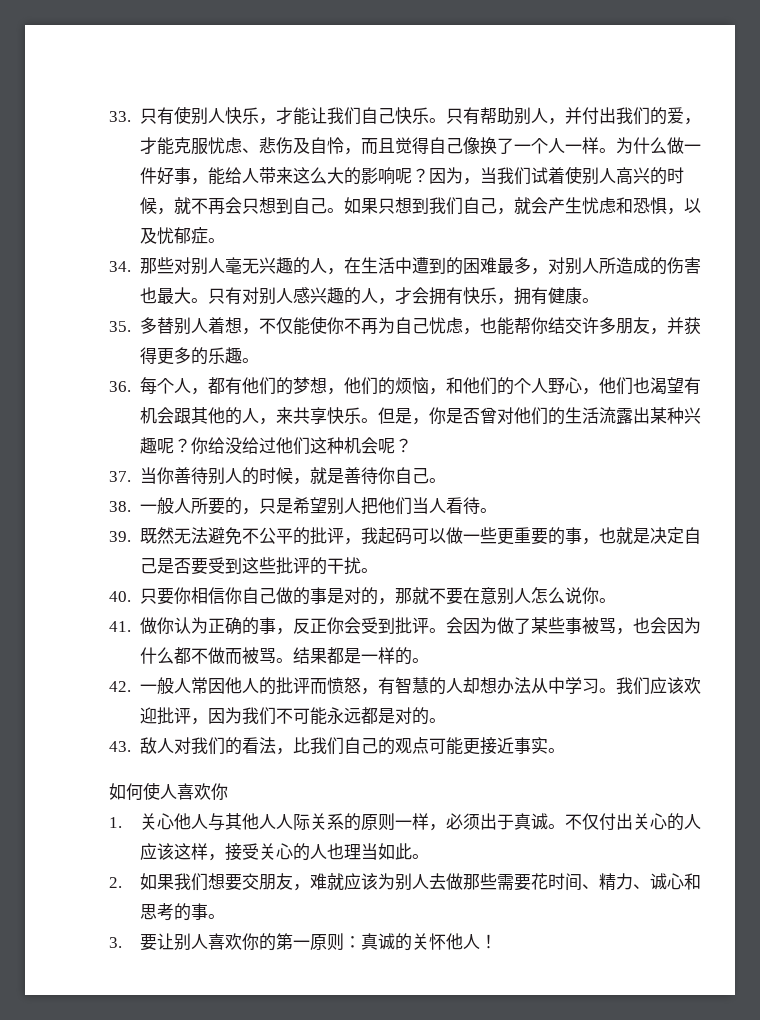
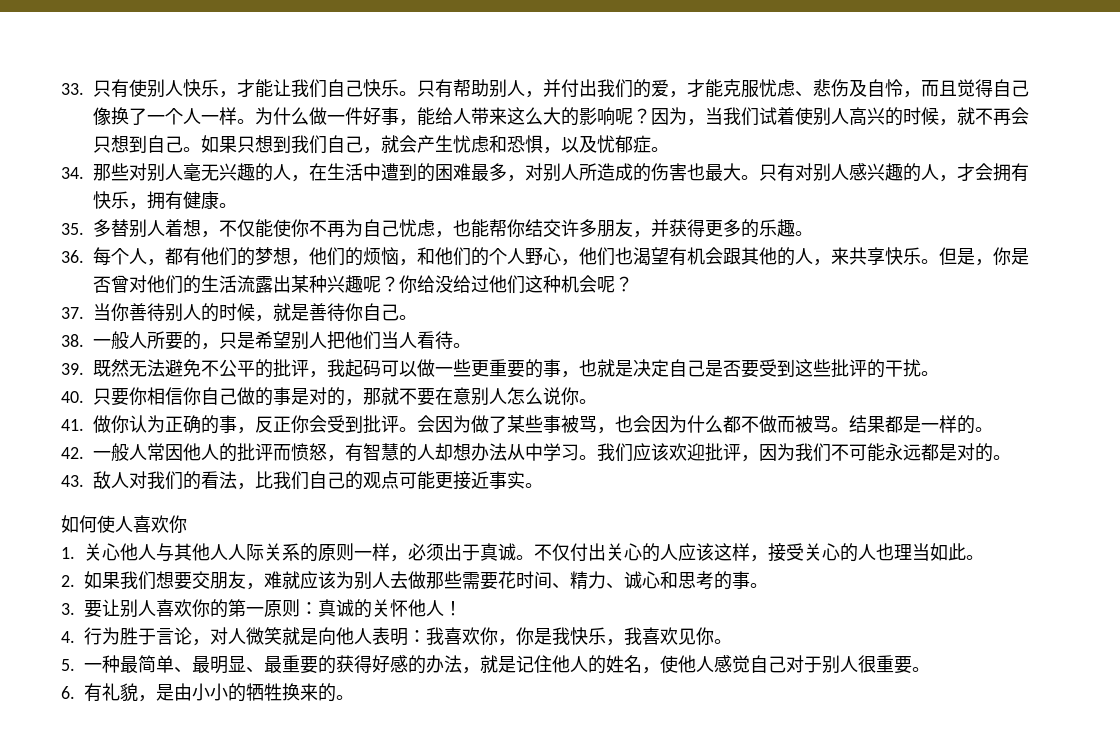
(498, 941) none -> [61,627,732,646] [61,655,930,674] [61,683,354,702] // 4.行为胜于言论，对人微笑就是向他人表明：我喜欢你，你是我快乐，我喜欢见你。 // 5.一种最简单、最明显、最重要的获得好感的办法，就是记住他人的姓名，使他人感觉自己对于别人很重要。 // 6.有礼貌，是由小小的牺牲换来的。

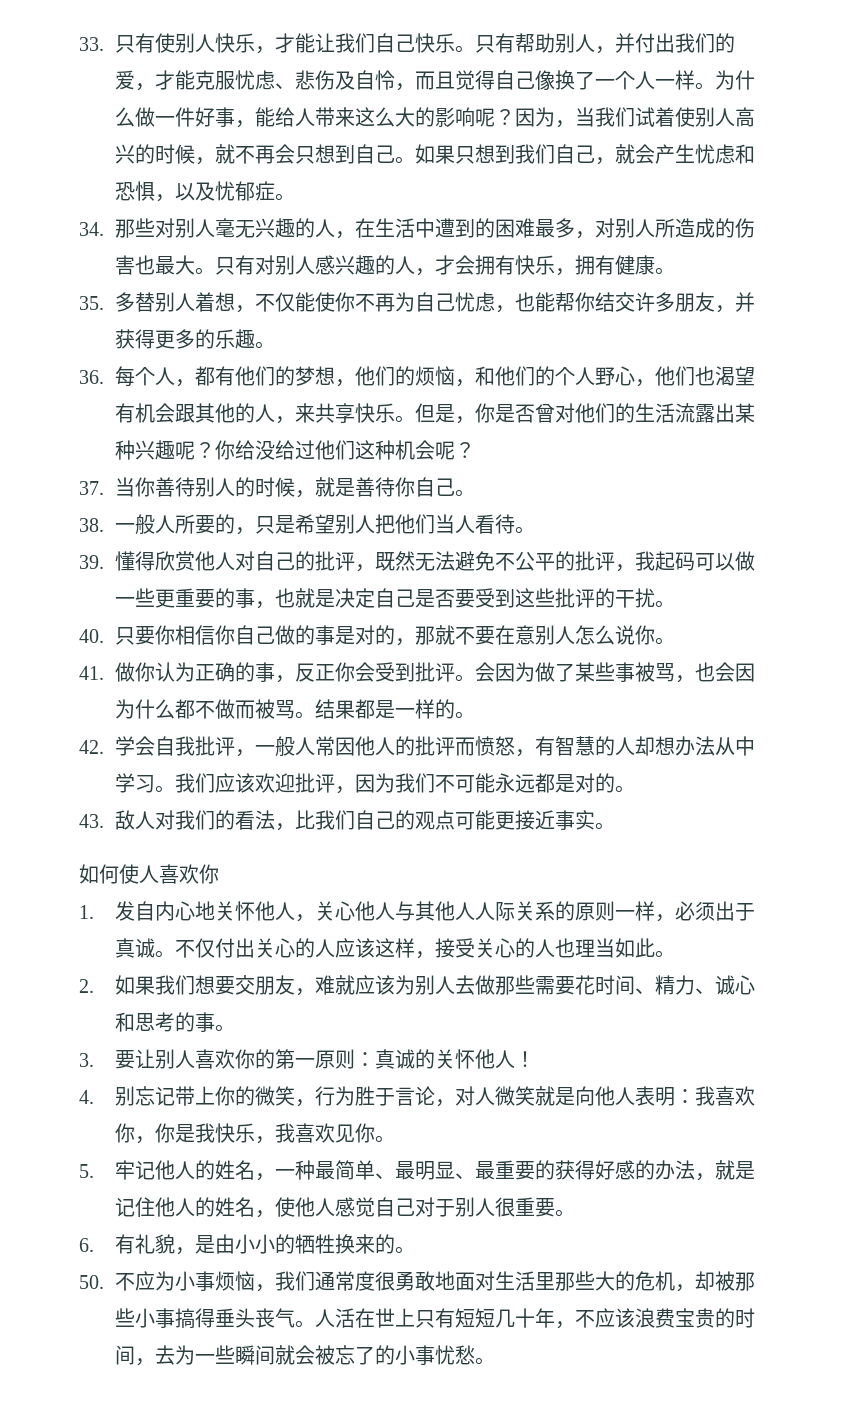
(84, 369) none -> [115,551,376,572] 懂得欣赏他人对自己的批评，
(84, 453) none -> [115,736,256,757] 学会自我批评，
(75, 553) none -> [115,901,316,922] 发自内心地关怀他人，
(75, 637) none -> [115,1086,316,1107] 别忘记带上你的微笑，
(75, 665) none -> [115,1160,276,1181] 牢记他人的姓名，
(354, 697) none -> [79,1271,756,1292] [115,1308,756,1329] [115,1345,496,1366] // 50.不应为小事烦恼，我们通常度很勇敢地面对生活里那些大的危机，却被那些小事搞得垂头丧气。人活在世上只有短短几十年，不应该浪费宝贵的时间，去为一些瞬间就会被忘了的小事忧愁。

